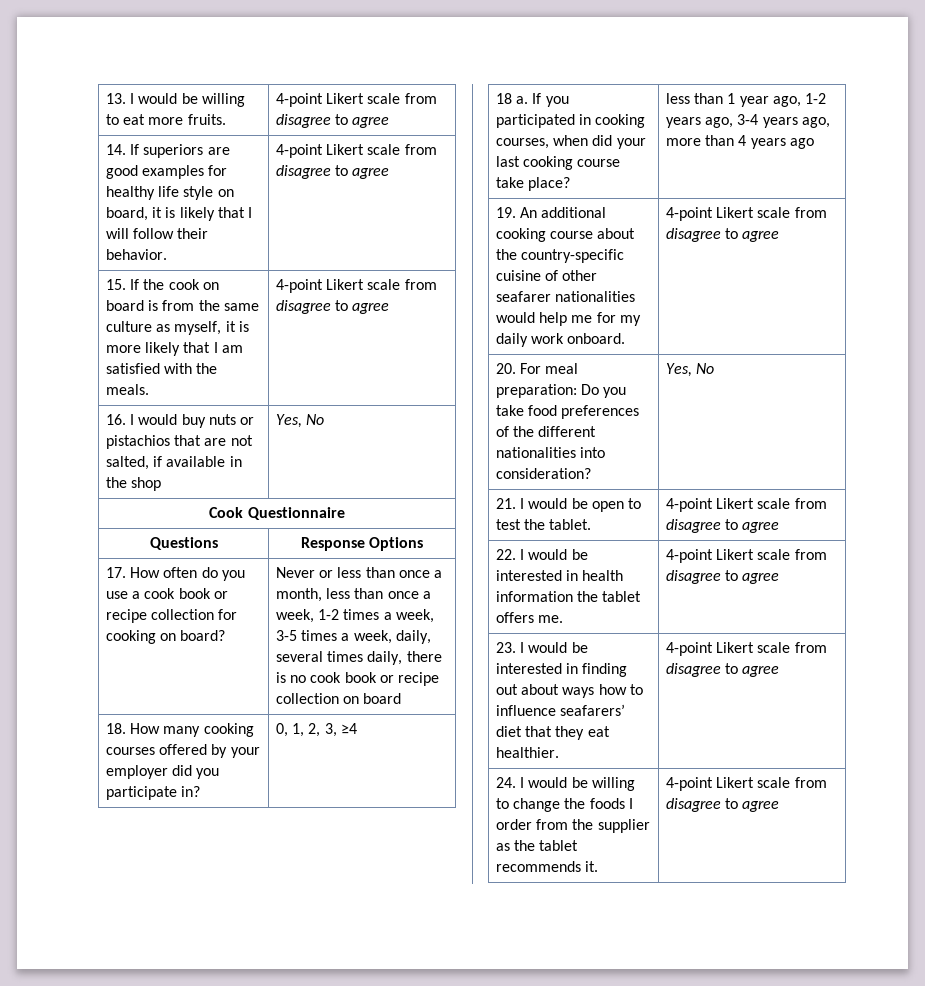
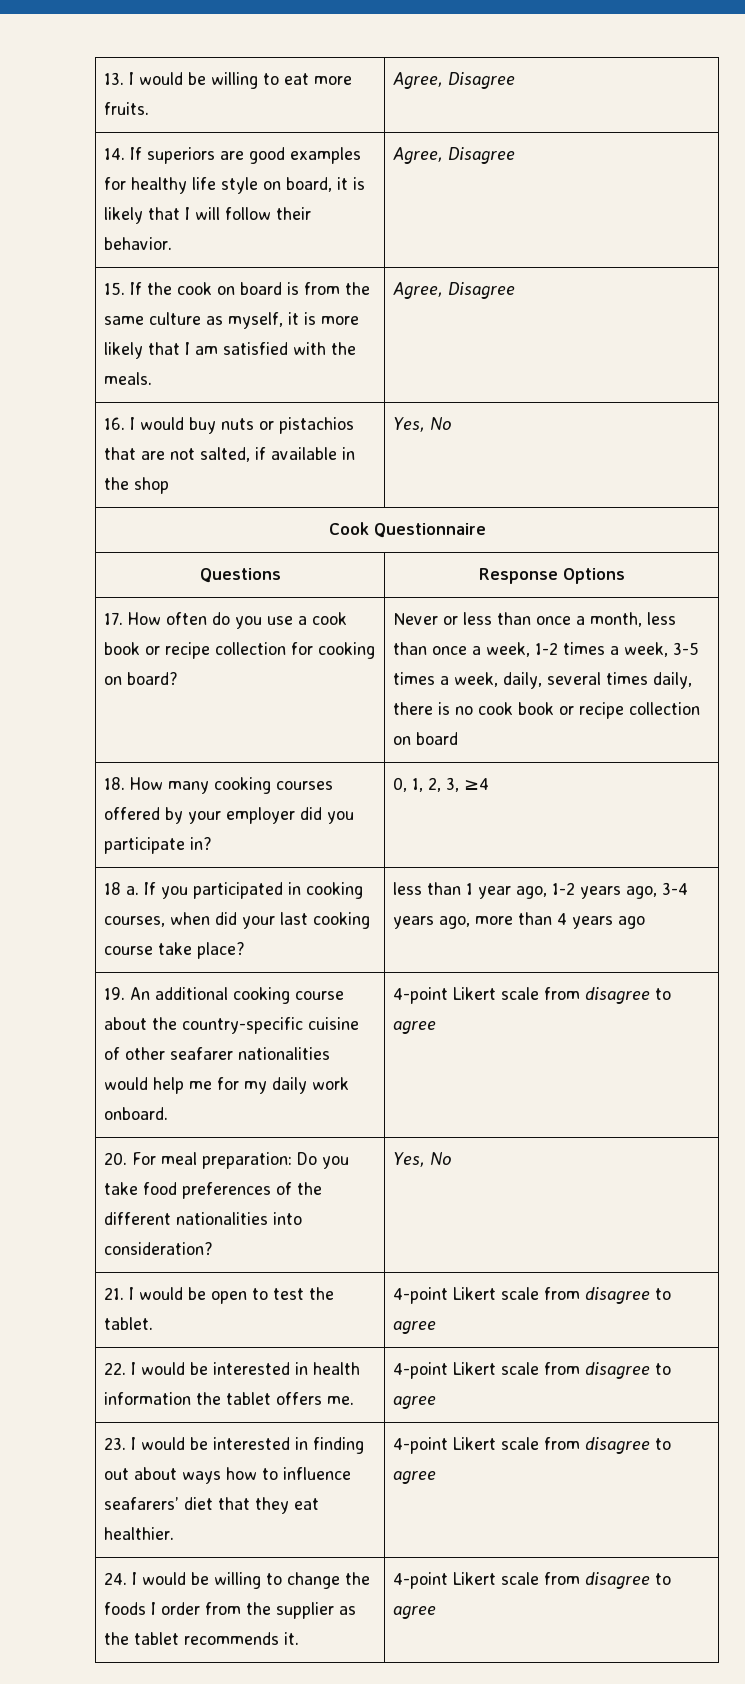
[275,93,437,107] [275,114,390,128] 4-point Likert scale from disagree to agree -> [392,72,515,89] Agree, Disagree
[275,144,437,158] [275,165,390,179] 4-point Likert scale from disagree to agree -> [392,147,515,164] Agree, Disagree
[275,279,437,293] [275,300,390,314] 4-point Likert scale from disagree to agree -> [392,282,515,299] Agree, Disagree

